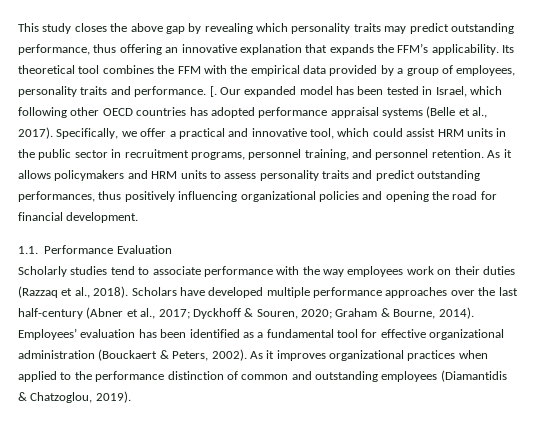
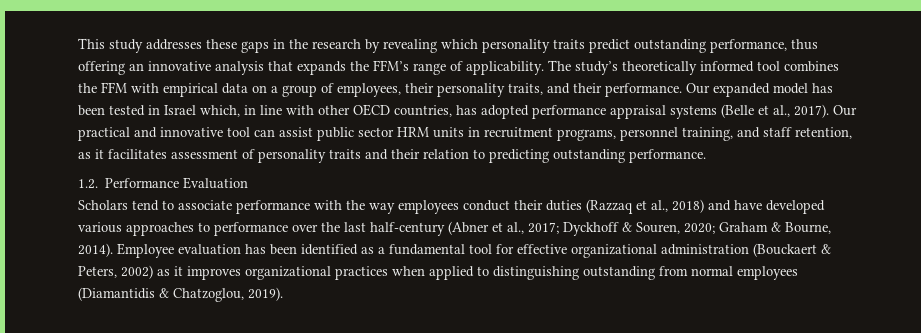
[74,23,185,34] closes the above gap -> [146,39,361,53] addresses these gaps in the research
[384,26,407,34] may -> (585, 44) none
[239,44,302,55] explanation -> [215,61,264,75] analysis
[431,44,515,55] [18,65,75,74] applicability. Its theoretical -> [413,60,754,75] range of applicability. The study’s theoretically informed
[230,65,248,74] the -> (159, 88) none
[329,65,394,76] provided by -> [252,85,267,93] on
[18,86,217,97] personality traits and performance. [. -> [405,83,682,97] their personality traits, and their performance.
[435,86,502,97] [18,107,67,118] Israel, which following -> [164,105,314,117] Israel which, in line with
[136,107,187,116] countries -> [394,105,452,117] countries,
[56,128,507,139] [18,149,108,160] Specifically, we offer a practical and innovative tool, which could assist HRM units in the public sector -> [833,105,857,116] [78,127,464,141] Our practical and innovative tool can assist public sector HRM units
[375,149,512,160] [18,170,481,181] [18,191,497,202] [18,212,139,223] [18,246,38,254] personnel retention. As it allows policymakers and HRM units to assess personality traits and predict outstanding performances, thus positively influencing organizational policies and opening the road for financial development. // 1.1. -> [763,127,852,139] [78,149,706,163] [78,179,98,189] staff retention, as it facilitates assessment of personality traits and their relation to predicting outstanding performance. // 1.2.
[18,266,108,277] Scholarly studies -> [78,200,128,210] Scholars
[406,266,452,275] work on -> [463,200,510,211] conduct
[93,286,448,298] 2018). Scholars have developed multiple performance approaches -> [672,199,825,214] [78,222,288,236] 2018) and have developed various approaches to performance
[18,328,77,340] Employees’ -> [117,243,174,258] Employee
[211,349,263,361] 2002). As -> [121,265,170,279] 2002) as
[74,371,378,382] the performance distinction of common and outstanding -> [493,266,733,280] distinguishing outstanding from normal

